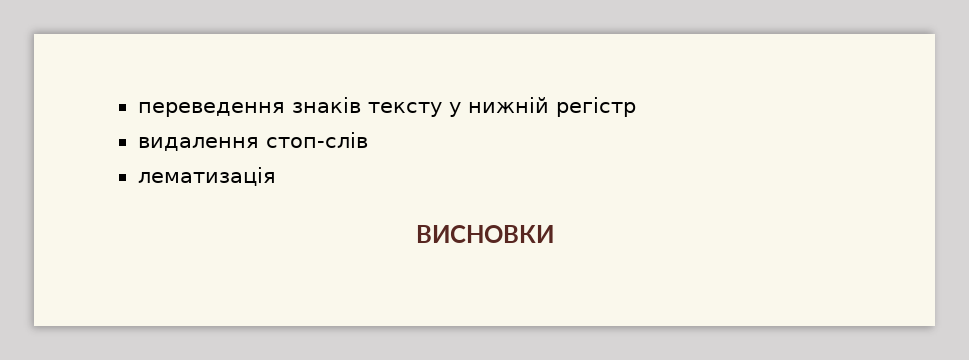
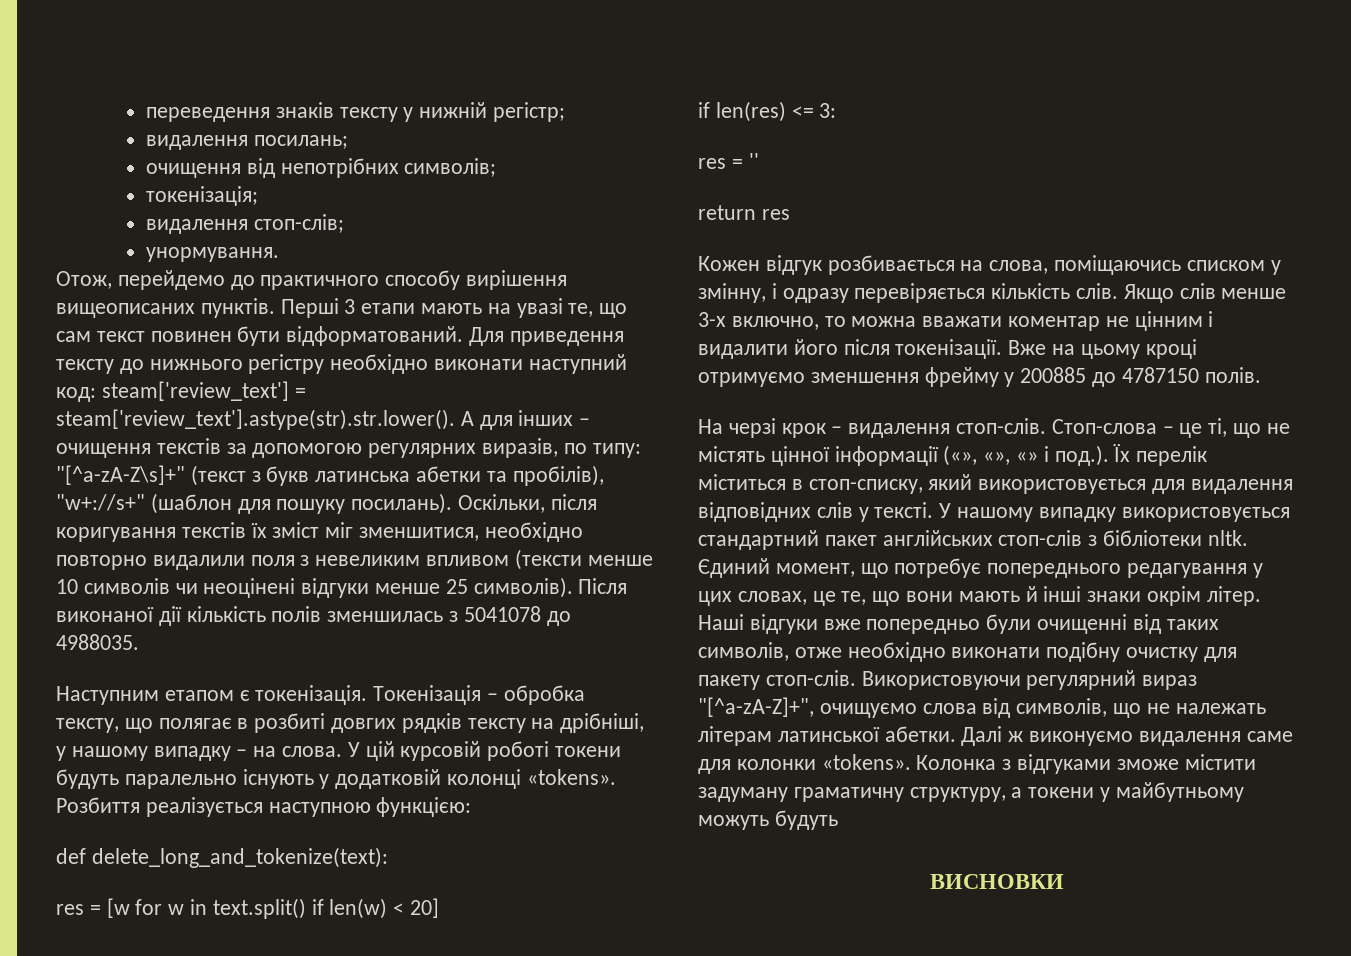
[555,97,636,117] [137,132,368,151] [137,167,276,186] регістр // видалення стоп-слів // лематизація -> [492,102,565,122] [145,135,348,150] [145,158,497,178] [145,186,258,206] [145,214,344,234] [145,247,279,262] [56,270,568,290] [56,298,628,318] [56,326,624,346] [56,354,627,374] [56,381,306,402] [56,409,591,430] [56,438,641,458] [56,465,604,486] [56,493,597,514] [56,522,583,542] [56,549,653,570] [56,577,628,598] [56,606,571,626] [56,634,139,650] [56,685,585,705] [56,713,645,733] [56,741,622,761] [56,769,616,789] [56,797,472,817] [56,847,388,868] [56,898,440,919] [698,101,837,122] [698,153,759,169] [698,205,790,220] [698,255,1281,275] [698,283,1287,303] [698,311,1214,331] [698,339,1197,359] [698,367,1261,387] [698,418,1290,438] [698,444,1208,466] [698,474,1293,494] [698,502,1290,522] [698,530,1248,550] [698,558,1263,578] [698,586,1261,606] [698,614,1219,634] [698,642,1237,662] [698,670,1198,690] [698,697,1266,718] [698,726,1293,746] [698,754,1256,774] [698,782,1244,802] [698,810,838,830] регістр; // видалення посилань; // очищення від непотрібних символів; // токенізація; // видалення стоп-слів; // унормування. // Отож, перейдемо до практичного способу вирішення вищеописаних пунктів. Перші 3 етапи мають на увазі те, що сам текст повинен бути відформатований. Для приведення тексту до нижнього регістру необхідно виконати наступний код: steam['review_text'] = steam['review_text'].astype(str).str.lower(). А для інших – очищення текстів за допомогою регулярних виразів, по типу: "[^a-zA-Z\s]+" (текст з букв латинська абетки та пробілів), "w+://s+" (шаблон для пошуку посилань). Оскільки, після коригування текстів їх зміст міг зменшитися, необхідно повторно видалили поля з невеликим впливом (тексти менше 10 символів чи неоцінені відгуки менше 25 символів). Після виконаної дії кількість полів зменшилась з 5041078 до 4988035. // Наступним етапом є токенізація. Токенізація – обробка тексту, що полягає в розбиті довгих рядків тексту на дрібніші, у нашому випадку – на слова. У цій курсовій роботі токени будуть паралельно існують у додатковій колонці «tokens». Розбиття реалізується наступною функцією: // def delete_long_and_tokenize(text): // res = [w for w in text.split() if len(w) < 20] // if len(res) <= 3: // res = '' // return res // Кожен відгук розбивається на слова, поміщаючись списком у змінну, і одразу перевіряється кількість слів. Якщо слів менше 3-х включно, то можна вважати коментар не цінним і видалити його після токенізації. Вже на цьому кроці отримуємо зменшення фрейму у 200885 до 4787150 полів. // На черзі крок – видалення стоп-слів. Стоп-слова – це ті, що не містять цінної інформації («», «», «» і под.). Їх перелік міститься в стоп-списку, який використовується для видалення відповідних слів у тексті. У нашому випадку використовується стандартний пакет англійських стоп-слів з бібліотеки nltk. Єдиний момент, що потребує попереднього редагування у цих словах, це те, що вони мають й інші знаки окрім літер. Наші відгуки вже попередньо були очищенні від таких символів, отже необхідно виконати подібну очистку для пакету стоп-слів. Використовуючи регулярний вираз "[^a-zA-Z]+", очищуємо слова від символів, що не належать літерам латинської абетки. Далі ж виконуємо видалення саме для колонки «tokens». Колонка з відгуками зможе містити задуману граматичну структуру, а токени у майбутньому можуть будуть

